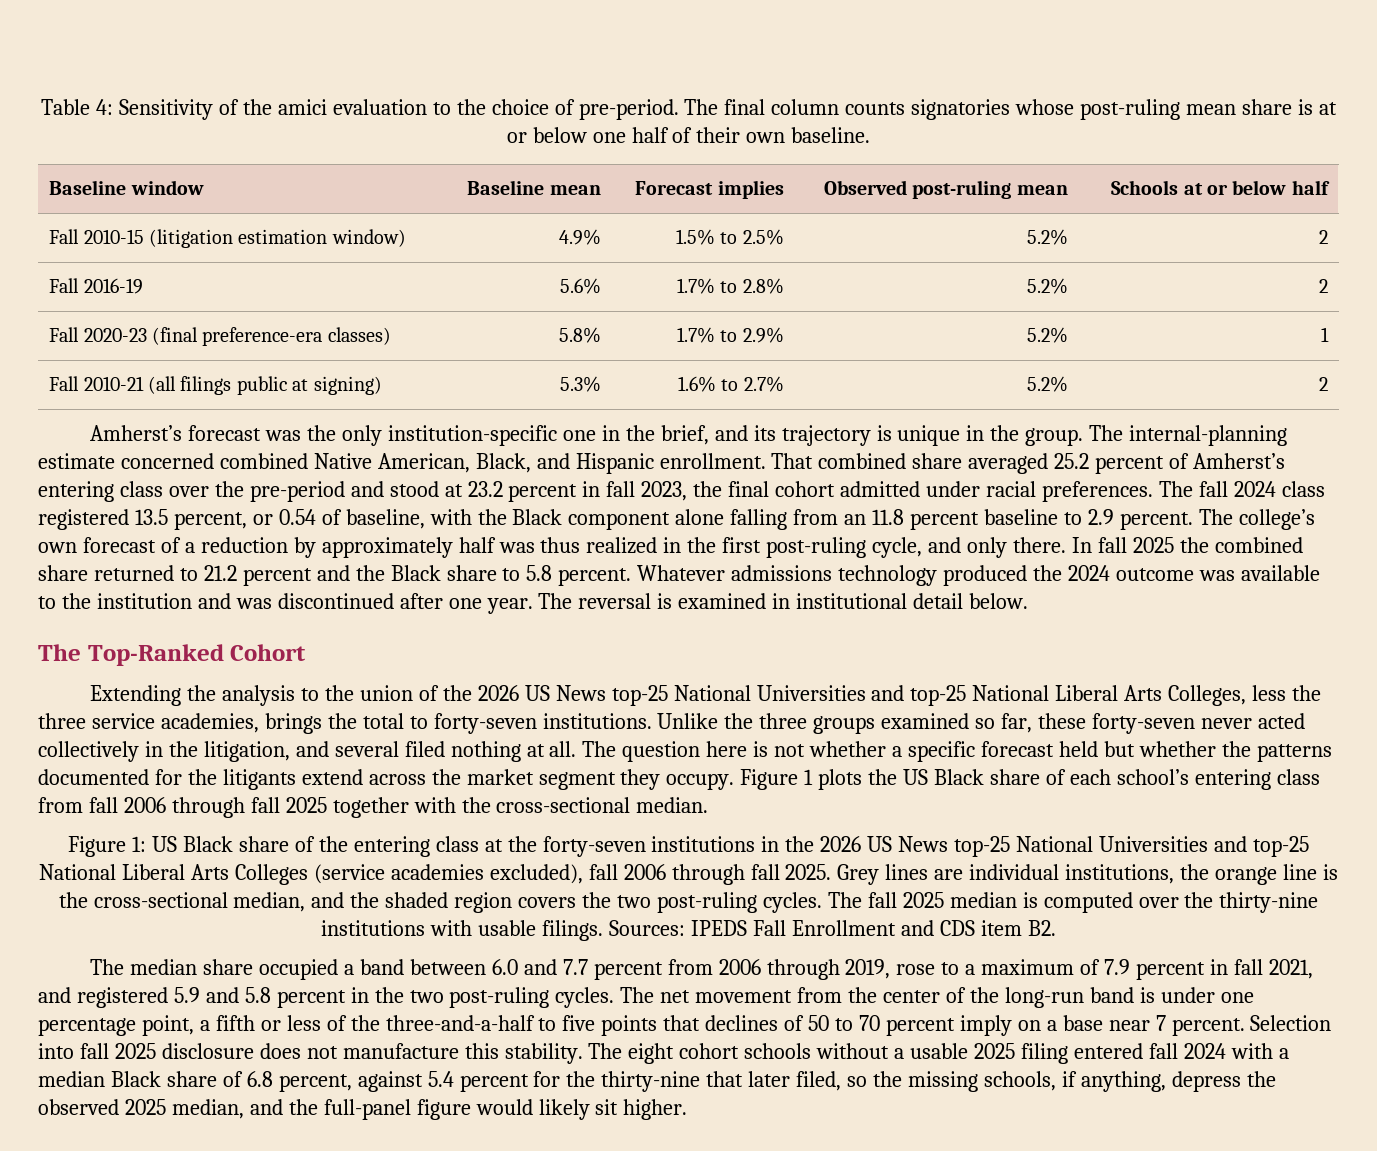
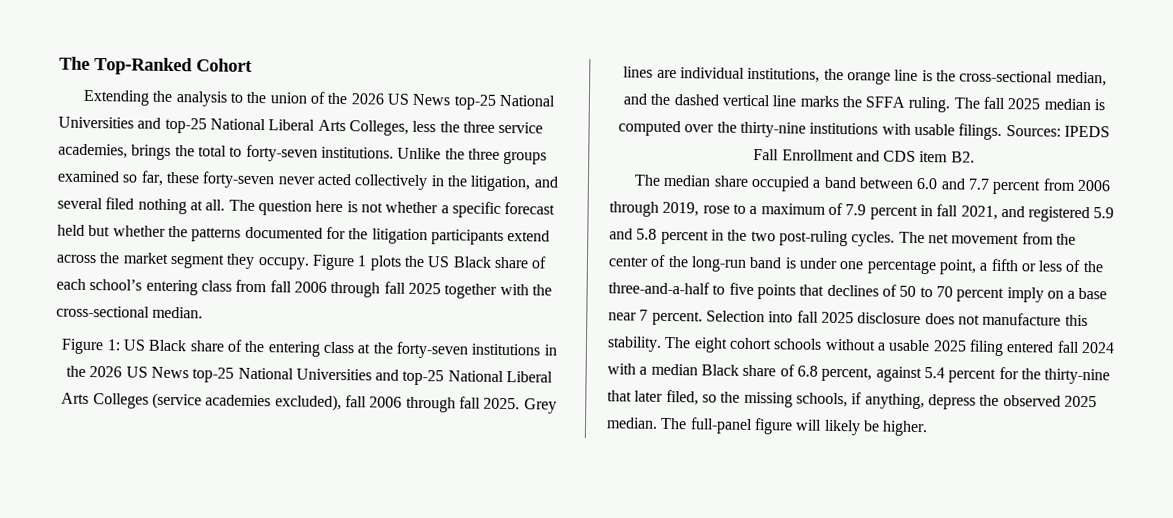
[41,99,1337,120] [506,127,871,143] [49,180,204,195] [467,180,601,195] [635,180,784,199] [823,180,1068,199] [1111,180,1330,195] [49,229,406,248] [558,229,601,245] [675,229,784,245] [1026,229,1068,245] [1318,230,1328,244] [49,278,143,294] [559,278,601,294] [676,278,784,294] [1026,278,1068,294] [1318,279,1328,293] [49,327,391,346] [558,327,601,343] [676,327,784,343] [1026,327,1068,343] [1320,327,1329,342] [49,376,382,395] [559,376,601,392] [677,376,784,392] [1026,376,1068,392] [1318,377,1328,391] [90,425,1288,446] [38,453,1286,474] [38,481,1325,502] [38,509,1315,530] [38,537,1303,558] [38,565,1320,586] [38,593,1029,614] Table 4: Sensitivity of the amici evaluation to the choice of pre-period. The final column counts signatories whose post-ruling mean share is at or below one half of their own baseline. // Baseline window | Baseline mean | Forecast implies | Observed post-ruling mean | Schools at or below half // Fall 2010-15 (litigation estimation window) | 4.9% | 1.5% to 2.5% | 5.2% | 2 // Fall 2016-19 | 5.6% | 1.7% to 2.8% | 5.2% | 2 // Fall 2020-23 (final preference-era classes) | 5.8% | 1.7% to 2.9% | 5.2% | 1 // Fall 2010-21 (all filings public at signing) | 5.3% | 1.6% to 2.7% | 5.2% | 2 // Amherst’s forecast was the only institution-specific one in the brief, and its trajectory is unique in the group. The internal-planning estimate concerned combined Native American, Black, and Hispanic enrollment. That combined share averaged 25.2 percent of Amherst’s entering class over the pre-period and stood at 23.2 percent in fall 2023, the final cohort admitted under racial preferences. The fall 2024 class registered 13.5 percent, or 0.54 of baseline, with the Black component alone falling from an 11.8 percent baseline to 2.9 percent. The college’s own forecast of a reduction by approximately half was thus realized in the first post-ruling cycle, and only there. In fall 2025 the combined share returned to 21.2 percent and the Black share to 5.8 percent. Whatever admissions technology produced the 2024 outcome was available to the institution and was discontinued after one year. The reversal is examined in institutional detail below. // -> (59, 63) none
[222,769,296,790] litigants -> [371,228,504,245] litigation participants
[385,892,822,913] shaded region covers the two post-ruling cycles. -> [673,94,951,113] dashed vertical line marks the SFFA ruling.
[171,1099,619,1120] median, and the full-panel figure would likely sit -> [606,417,880,436] median. The full-panel figure will likely be

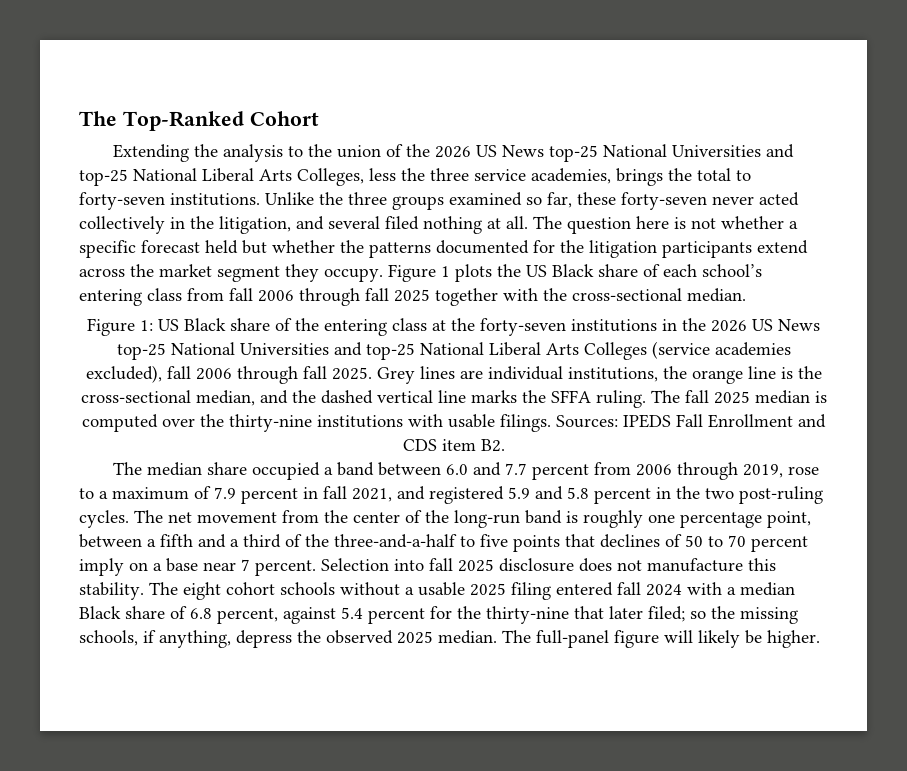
[798,257,838,270] under -> [583,510,643,528] roughly
(977, 267) none -> [79,534,142,548] between
[1020,260,1064,272] or less -> [198,534,281,548] and a third
[665,389,699,406] filed, -> [648,606,685,622] filed;

